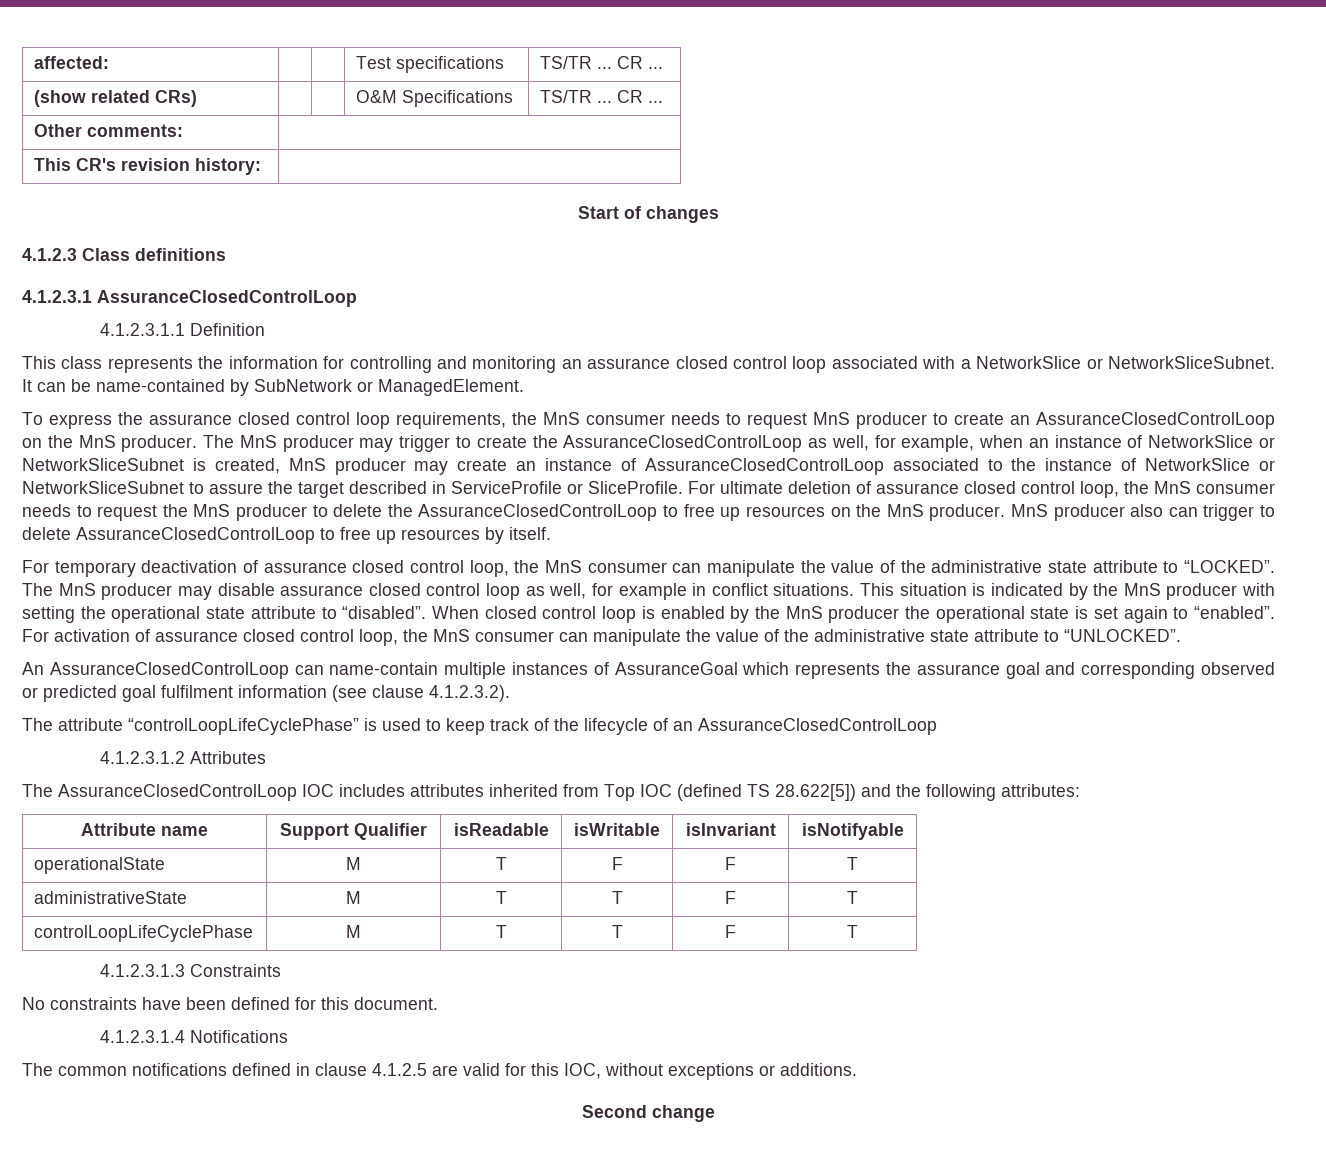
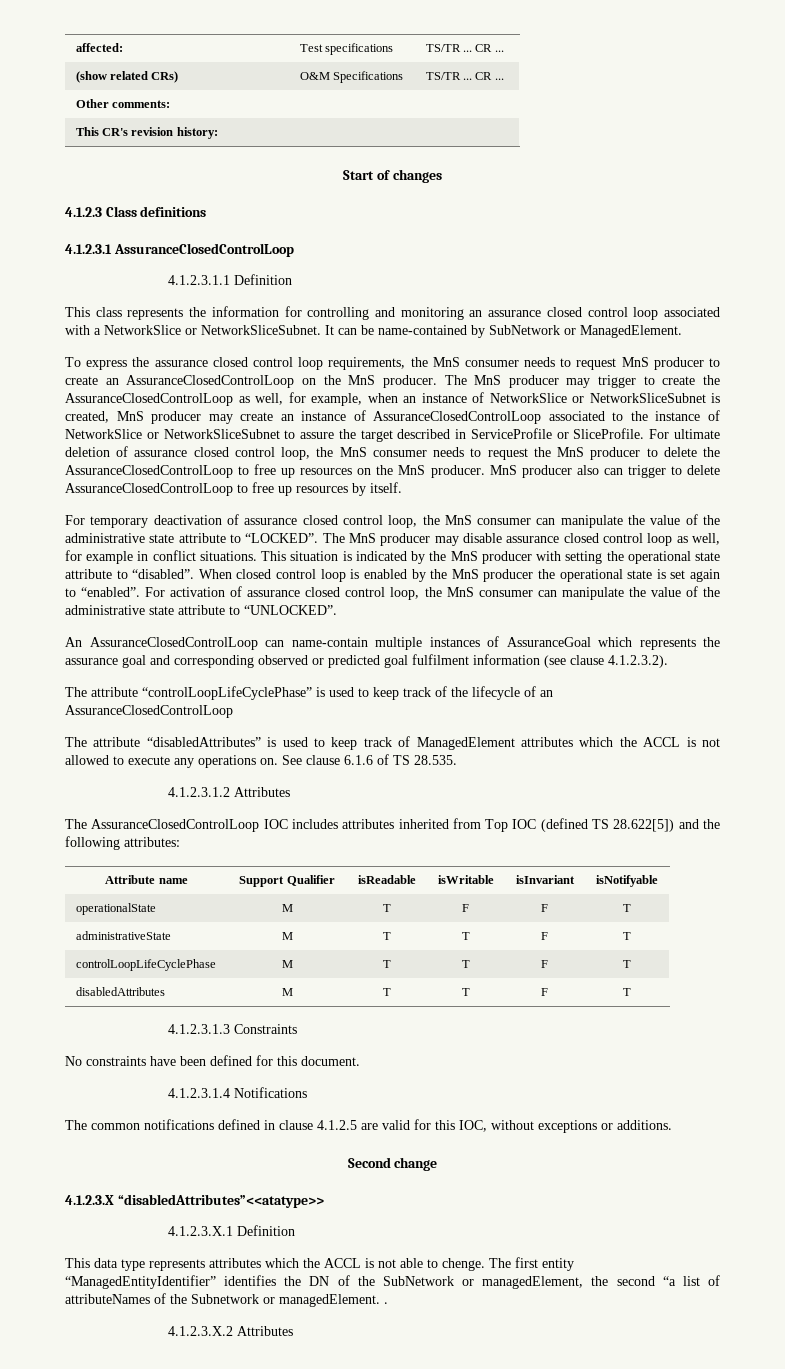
(937, 726) none -> [65,736,720,750] [65,754,457,768] // The attribute “disabledAttributes” is used to keep track of ManagedElement attributes which the ACCL is not allowed to execute any operations on. See clause 6.1.6 of TS 28.535.
(858, 931) none -> [75,987,165,996] [281,988,293,996] [382,988,391,996] [461,988,470,996] [541,988,548,996] [623,988,631,996] // disabledAttributes | M | T | T | F | T
(715, 1113) none -> [65,1194,324,1208] [168,1225,296,1236] [65,1257,574,1271] [65,1275,720,1289] [65,1293,388,1307] [168,1326,294,1336] // 4.1.2.3.X “disabledAttributes”<<atatype>> // 4.1.2.3.X.1 Definition // This data type represents attributes which the ACCL is not able to chenge. The first entity “ManagedEntityIdentifier” identifies the DN of the SubNetwork or managedElement, the second “a list of attributeNames of the Subnetwork or managedElement. . // 4.1.2.3.X.2 Attributes

